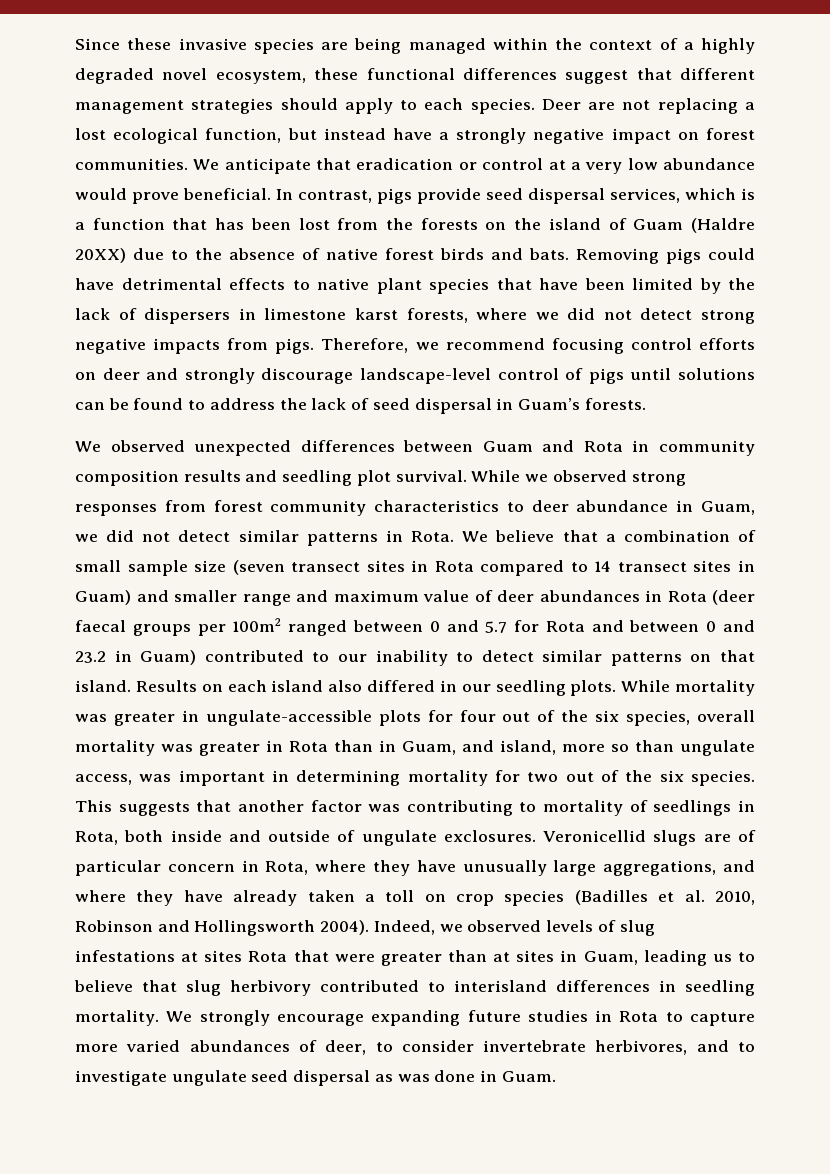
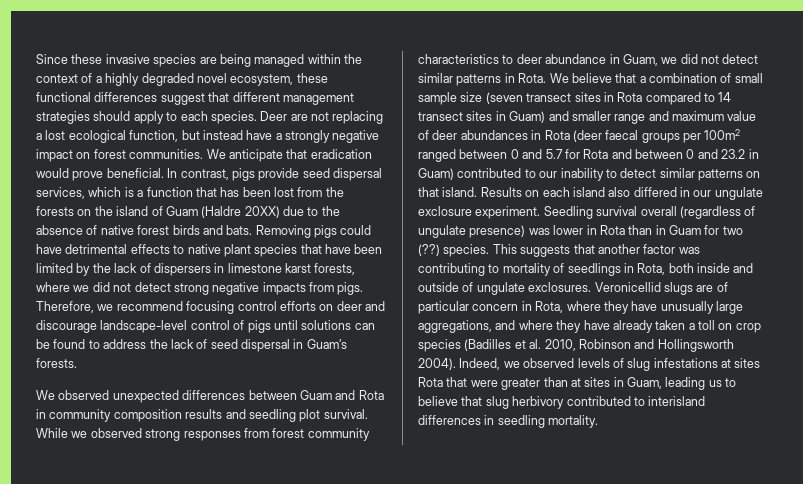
[458,158,756,174] or control at a very low abundance -> (372, 154) none
[184,368,255,384] strongly -> (385, 306) none
[495,680,755,696] [75,710,755,726] [75,740,755,756] [75,770,684,786] seedling plots. While mortality was greater in ungulate-accessible plots for four out of the six species, overall mortality was greater in Rota than in Guam, and island, more so than ungulate access, was important in determining mortality for two out of the six -> [714,187,763,200] [418,206,756,219] [418,225,743,238] [418,244,440,256] ungulate exclosure experiment. Seedling survival overall (regardless of ungulate presence) was lower in Rota than in Guam for two (??)
[166,1010,755,1026] [75,1040,755,1055] [75,1070,556,1086] We strongly encourage expanding future studies in Rota to capture more varied abundances of deer, to consider invertebrate herbivores, and to investigate ungulate seed dispersal as was done in Guam. -> (599, 421) none

